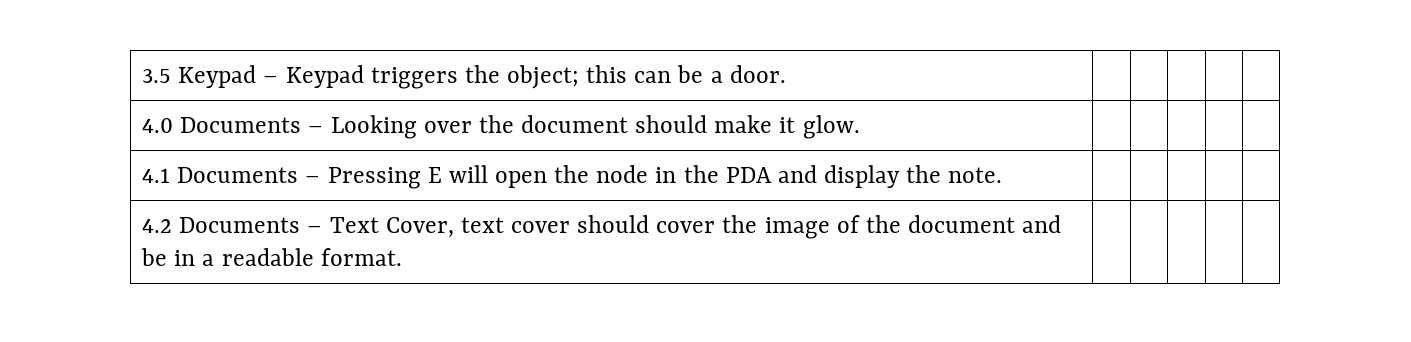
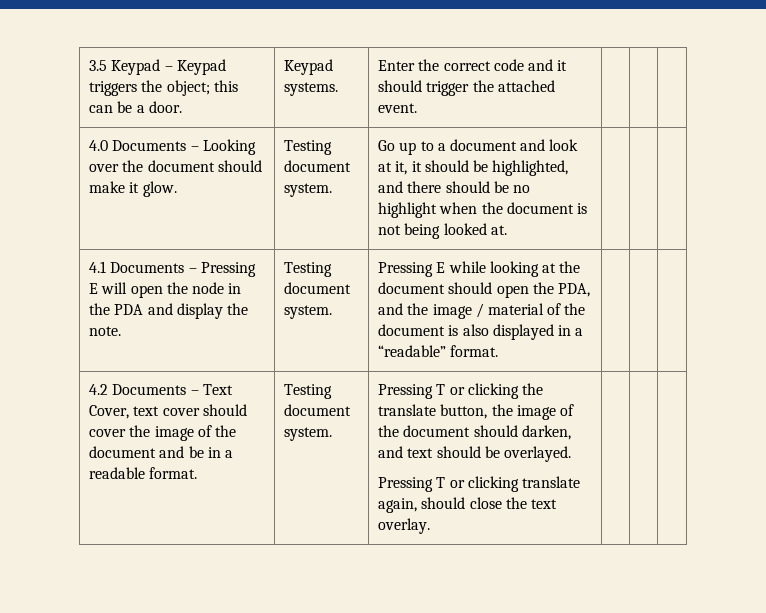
(786, 74) | -> [284,59,334,75] [284,82,339,96] [378,59,568,71] [378,80,555,96] [378,103,418,113] Keypad systems. | Enter the correct code and it should trigger the attached event.
(860, 127) | -> [284,140,333,155] [284,160,352,172] [284,183,333,197] [378,139,579,155] [378,160,569,176] [378,181,530,193] [378,202,587,218] [378,223,507,239] Testing document system. | Go up to a document and look at it, it should be highlighted, and there should be no highlight when the document is not being looked at.
(1003, 175) | -> [284,262,333,277] [284,282,352,294] [284,305,333,319] [378,261,581,277] [378,282,590,298] [378,303,586,319] [378,324,584,340] [378,345,499,357] Testing document system. | Pressing E while looking at the document should open the PDA, and the image / material of the document is also displayed in a “readable” format.
(402, 257) | -> [284,384,333,399] [284,404,352,416] [284,427,333,441] [378,383,543,399] [378,404,574,420] [378,425,571,440] [378,446,571,462] [378,476,580,492] [378,497,557,513] [378,518,431,534] Testing document system. | Pressing T or clicking the translate button, the image of the document should darken, and text should be overlayed. // Pressing T or clicking translate again, should close the text overlay.

